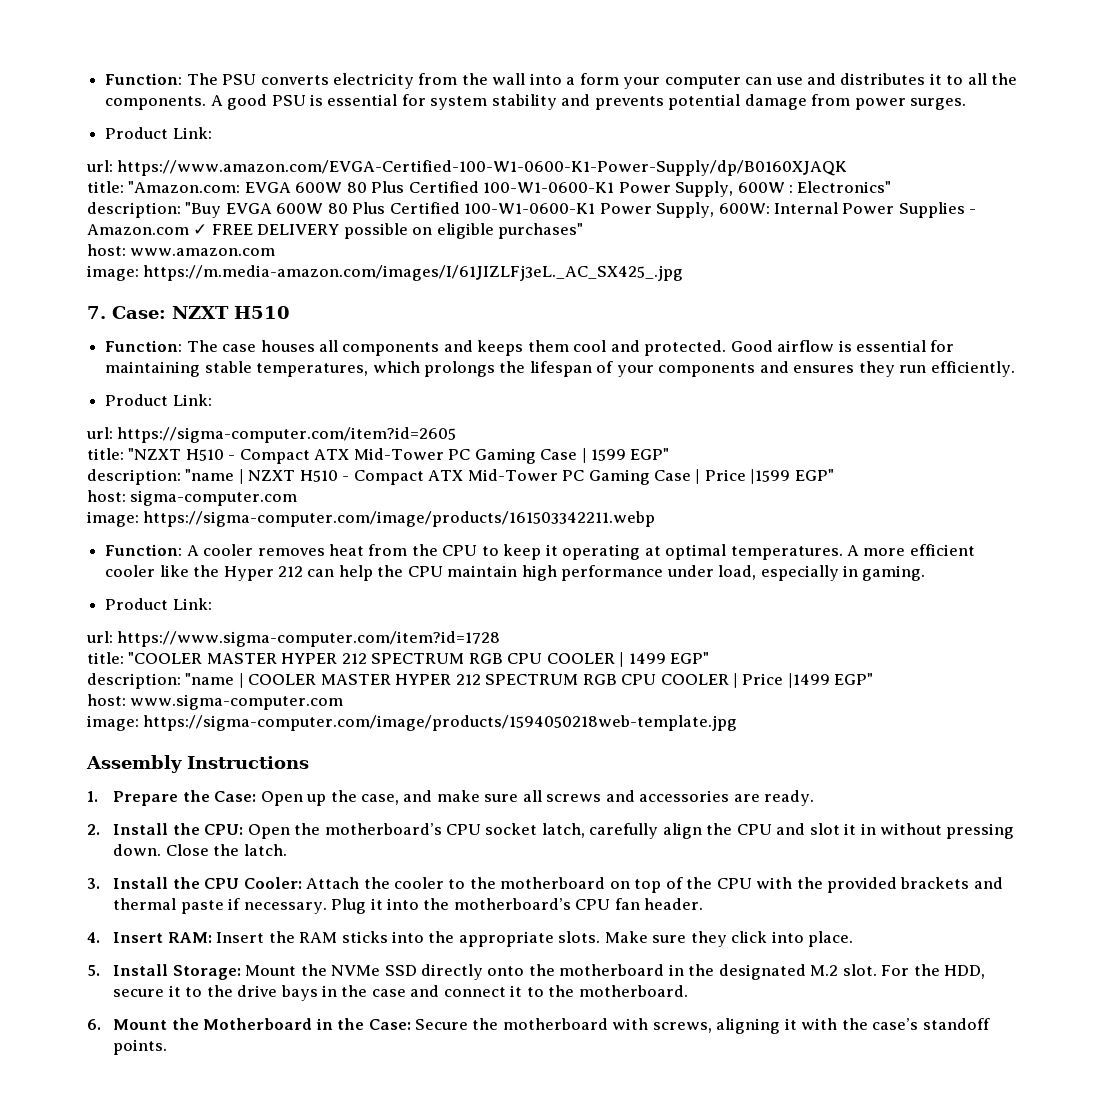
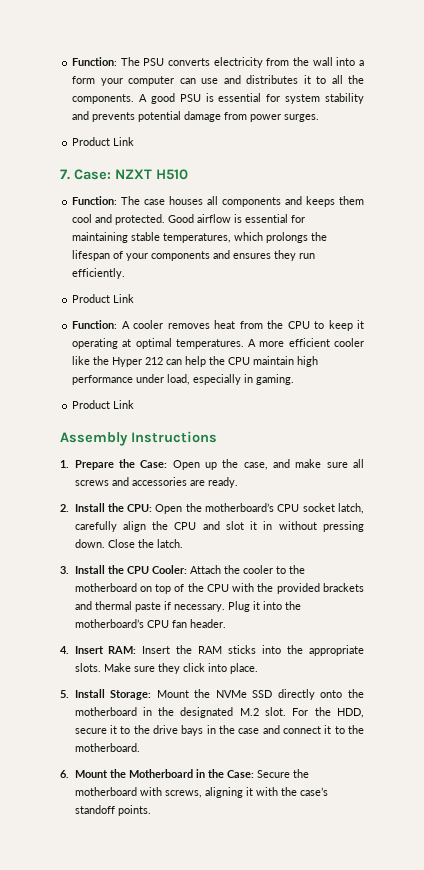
[172,127,212,139] [86,160,848,176] [87,181,892,197] [87,202,977,218] [87,223,584,239] [87,244,276,256] [87,265,684,281] Link: // url: https://www.amazon.com/EVGA-Certified-100-W1-0600-K1-Power-Supply/dp/B0160XJAQK // title: "Amazon.com: EVGA 600W 80 Plus Certified 100-W1-0600-K1 Power Supply, 600W : Electronics" // description: "Buy EVGA 600W 80 Plus Certified 100-W1-0600-K1 Power Supply, 600W: Internal Power Supplies - Amazon.com ✓ FREE DELIVERY possible on eligible purchases" // host: www.amazon.com // image: https://m.media-amazon.com/images/I/61JIZLFj3eL._AC_SX425_.jpg -> [113,137,135,146] Link
[172,394,212,406] [86,427,457,443] [87,448,670,464] [87,469,834,485] [87,490,298,506] [87,511,656,527] Link: // url: https://sigma-computer.com/item?id=2605 // title: "NZXT H510 - Compact ATX Mid-Tower PC Gaming Case | 1599 EGP" // description: "name | NZXT H510 - Compact ATX Mid-Tower PC Gaming Case | Price |1599 EGP" // host: sigma-computer.com // image: https://sigma-computer.com/image/products/161503342211.webp -> [113,294,135,303] Link
[172,598,212,610] [86,631,501,647] [87,652,710,667] [87,673,874,689] [87,694,344,710] [87,715,738,731] Link: // url: https://www.sigma-computer.com/item?id=1728 // title: "COOLER MASTER HYPER 212 SPECTRUM RGB CPU COOLER | 1499 EGP" // description: "name | COOLER MASTER HYPER 212 SPECTRUM RGB CPU COOLER | Price |1499 EGP" // host: www.sigma-computer.com // image: https://sigma-computer.com/image/products/1594050218web-template.jpg -> [113,400,135,409] Link

